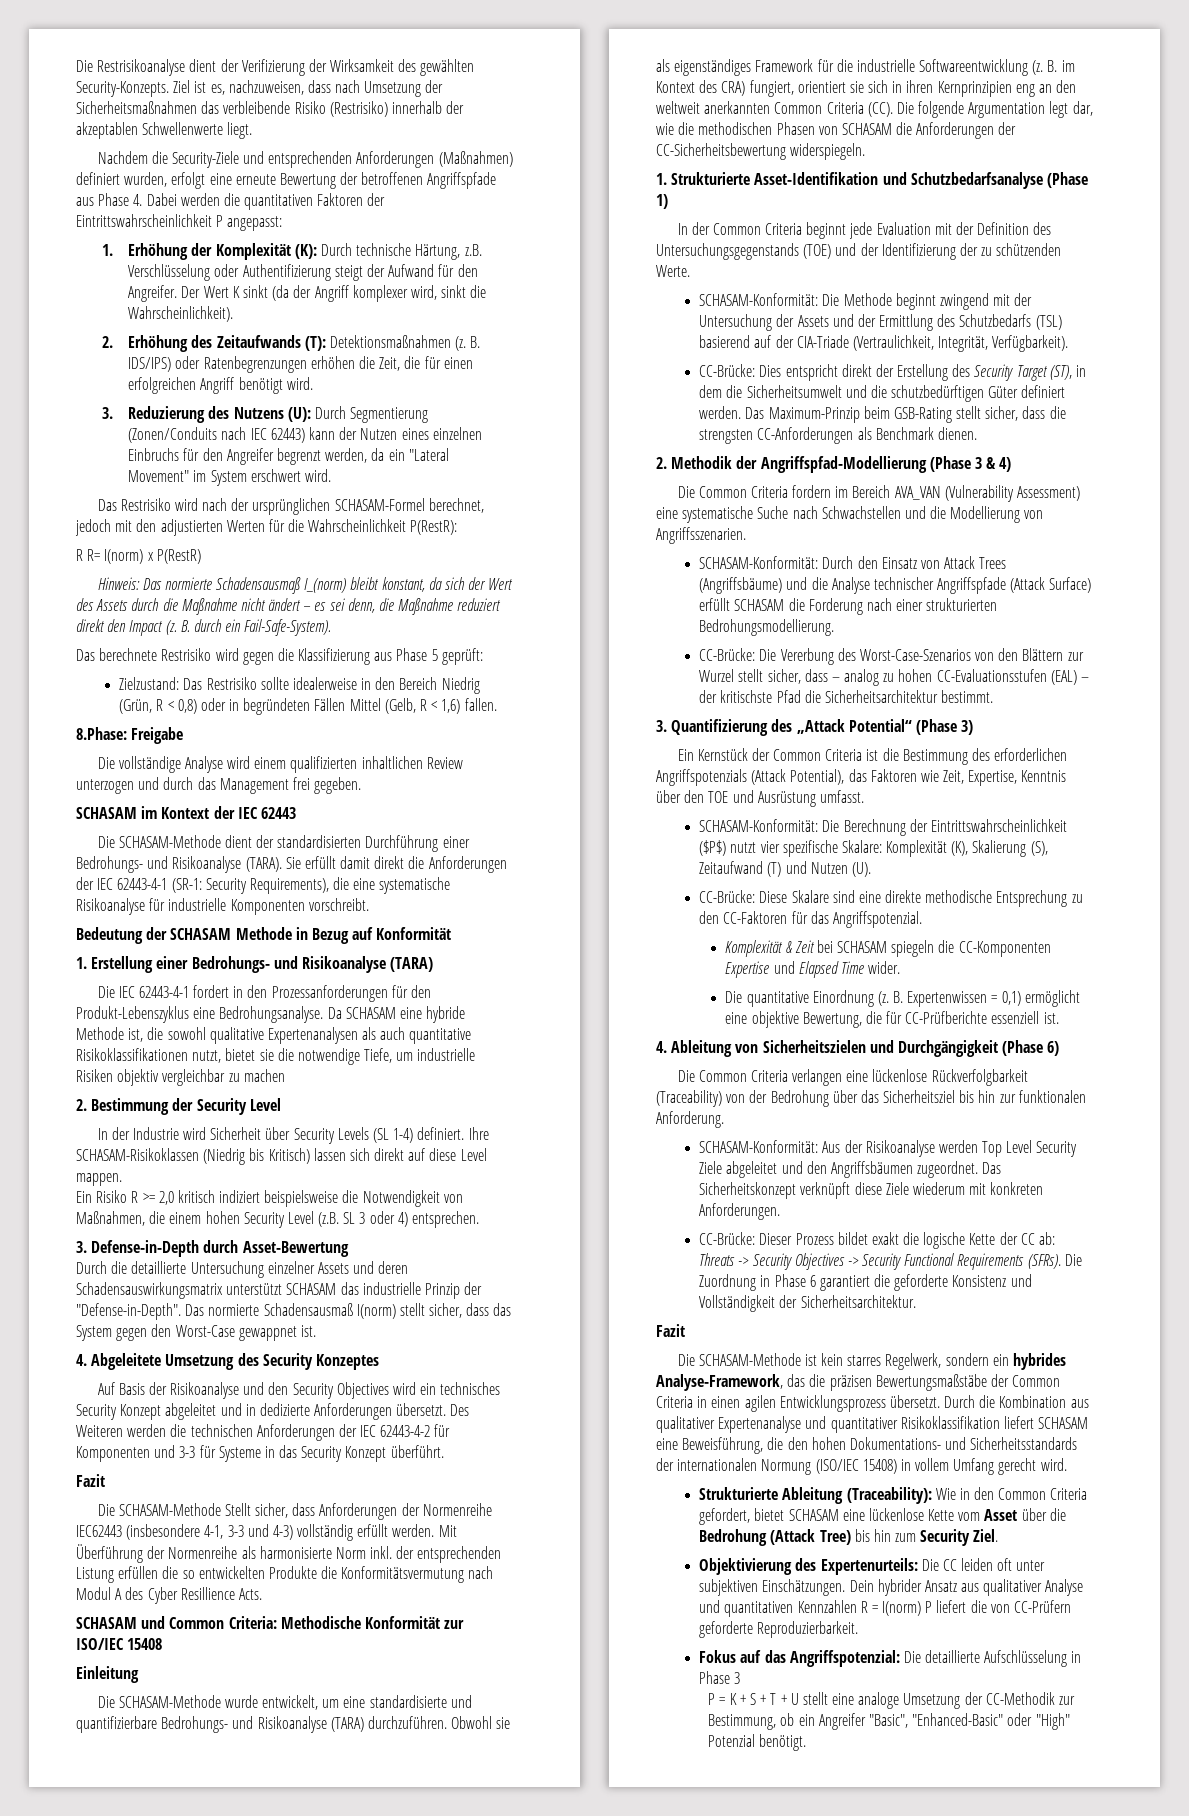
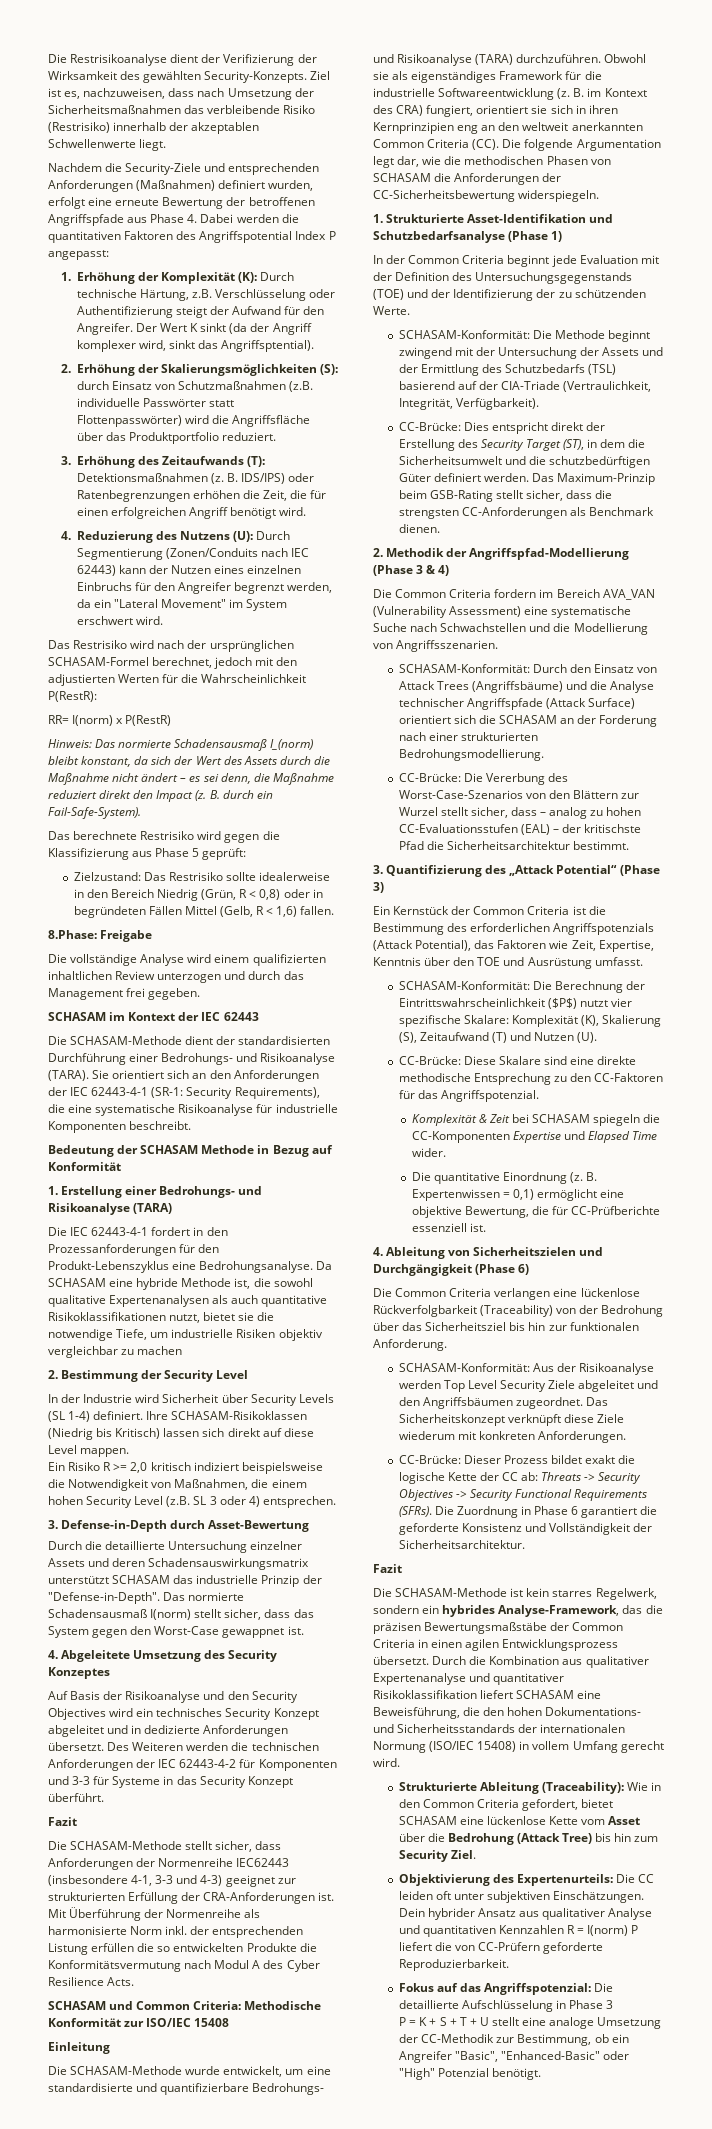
[367,193,386,206] [76,214,212,227] der Eintrittswahrscheinlichkeit -> [176,231,327,243] des Angriffspotential Index
[470,285,487,298] [128,306,234,322] [102,336,114,348] die Wahrscheinlichkeit). // 2. -> [198,340,315,352] [61,364,339,376] [76,381,314,392] [76,398,235,407] [76,415,311,427] [76,432,277,444] [61,456,72,465] das Angriffsptential). // 2. Erhöhung der Skalierungsmöglichkeiten (S): durch Einsatz von Schutzmaßnahmen (z.B. individuelle Passwörter statt Flottenpasswörter) wird die Angriffsfläche über das Produktportfolio reduziert. // 3.
[102,407,114,419] 3. -> [61,531,72,540] 4.
[76,549,101,561] R R= -> [48,715,69,724] RR=
[304,856,425,869] erfüllt damit direkt die -> [112,1070,231,1079] orientiert sich an den
[308,898,369,911] vorschreibt. -> [129,1121,192,1130] beschreibt.
[224,1503,251,1516] Stellt -> [185,1841,213,1850] stellt
[297,1524,435,1541] vollständig erfüllt werden. -> [225,1875,296,1887] [48,1892,335,1904] geeignet zur strukturierten Erfüllung der CRA-Anforderungen ist.
[180,1587,235,1600] Resillience -> [48,1977,104,1986] Resilience
[699,598,805,611] erfüllt SCHASAM die -> [398,715,597,724] orientiert sich die SCHASAM an der

